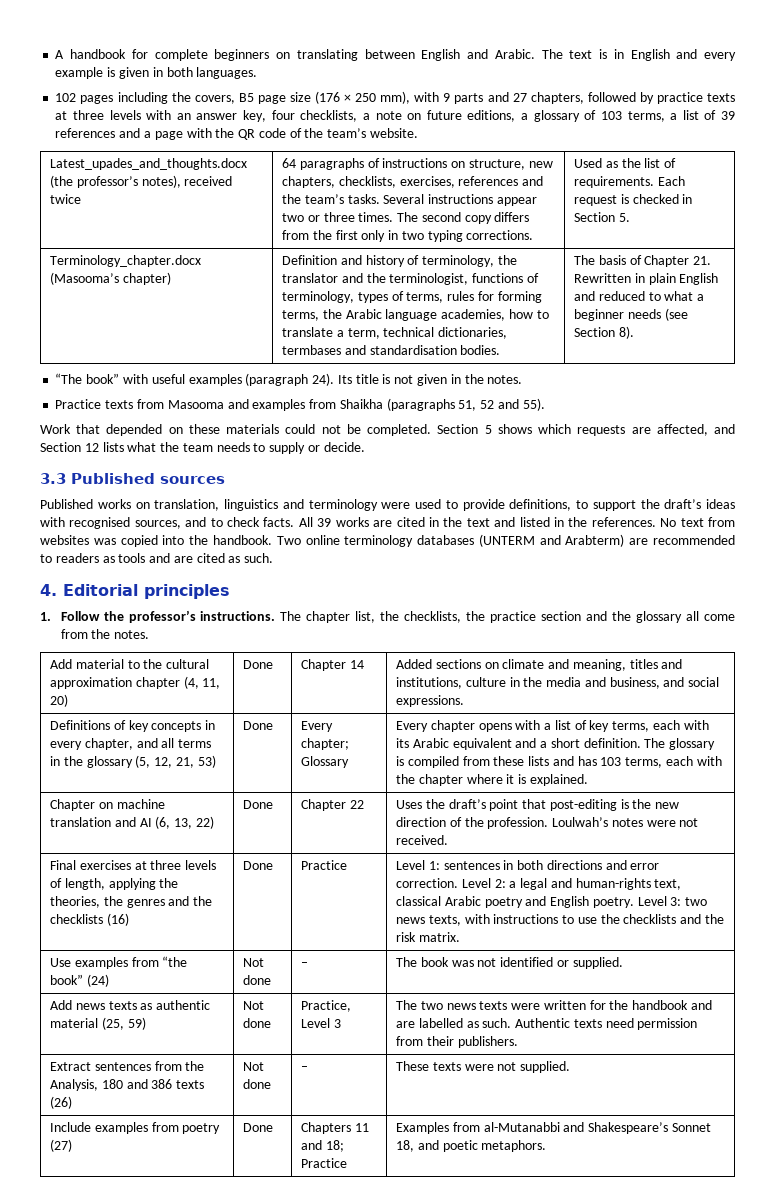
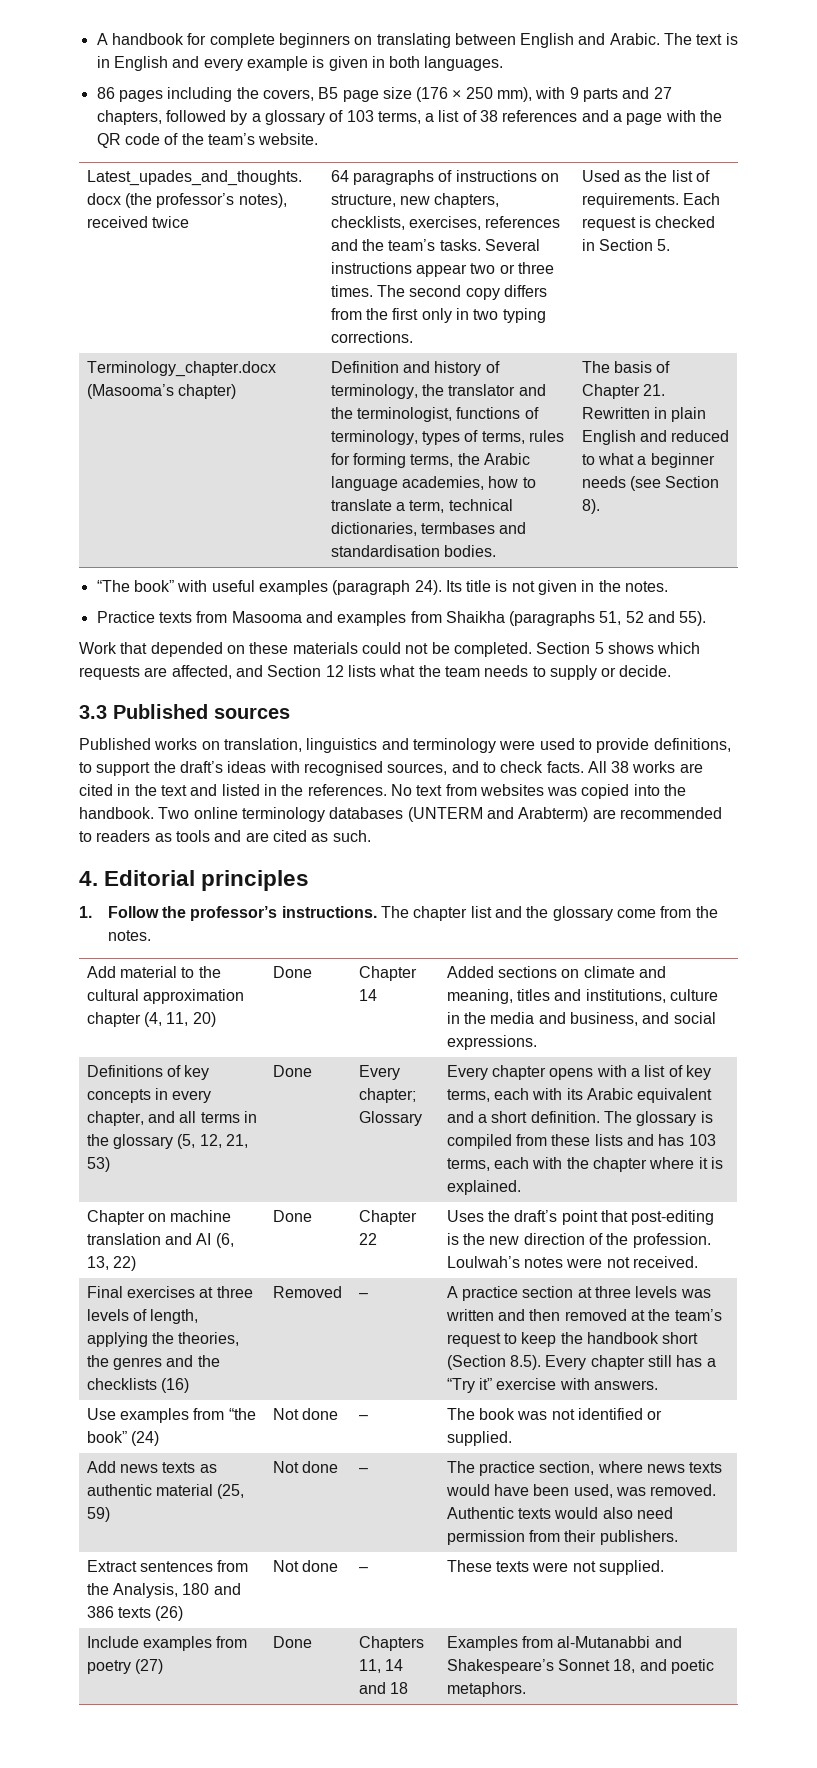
[55,93,77,102] 102 -> [96,87,115,99] 86
[656,92,736,104] [55,110,516,122] practice texts at three levels with an answer key, four checklists, a note on future editions, -> (248, 117) none
[721,111,736,120] 39 -> [480,110,499,122] 38
[317,518,332,527] 39 -> [611,761,630,773] 38
[355,611,582,623] list, the checklists, the practice section -> [470,906,492,918] list
[686,611,700,621] all -> (613, 913) none
[242,861,273,870] [300,860,347,870] [395,860,660,870] [395,878,682,890] [395,896,708,908] [395,914,724,926] [395,932,460,942] Done | Practice | Level 1: sentences in both directions and error correction. Level 2: a legal and human-rights text, classical Arabic poetry and English poetry. Level 3: two news texts, with instructions to use the checklists and the risk matrix. -> [272,1286,342,1298] [358,1293,368,1298] [446,1286,711,1301] [445,1309,722,1321] [446,1332,699,1347] [446,1355,716,1370] [446,1378,658,1393] Removed | – | A practice section at three levels was written and then removed at the team’s request to keep the handbook short (Section 8.5). Every chapter still has a “Try it” exercise with answers.
[300,1000,351,1012] [300,1018,341,1028] [395,1000,712,1010] [395,1018,602,1028] Practice, Level 3 | The two news texts were written for the handbook and are labelled as such. Authentic texts -> [358,1468,368,1473] [446,1461,723,1476] [445,1484,717,1498] [446,1507,633,1519] – | The practice section, where news texts would have been used, was removed. Authentic texts would also
[354,1123,369,1132] [300,1140,344,1152] [300,1158,347,1168] 11 and 18; Practice -> [358,1659,403,1673] [358,1682,408,1694] 11, 14 and 18

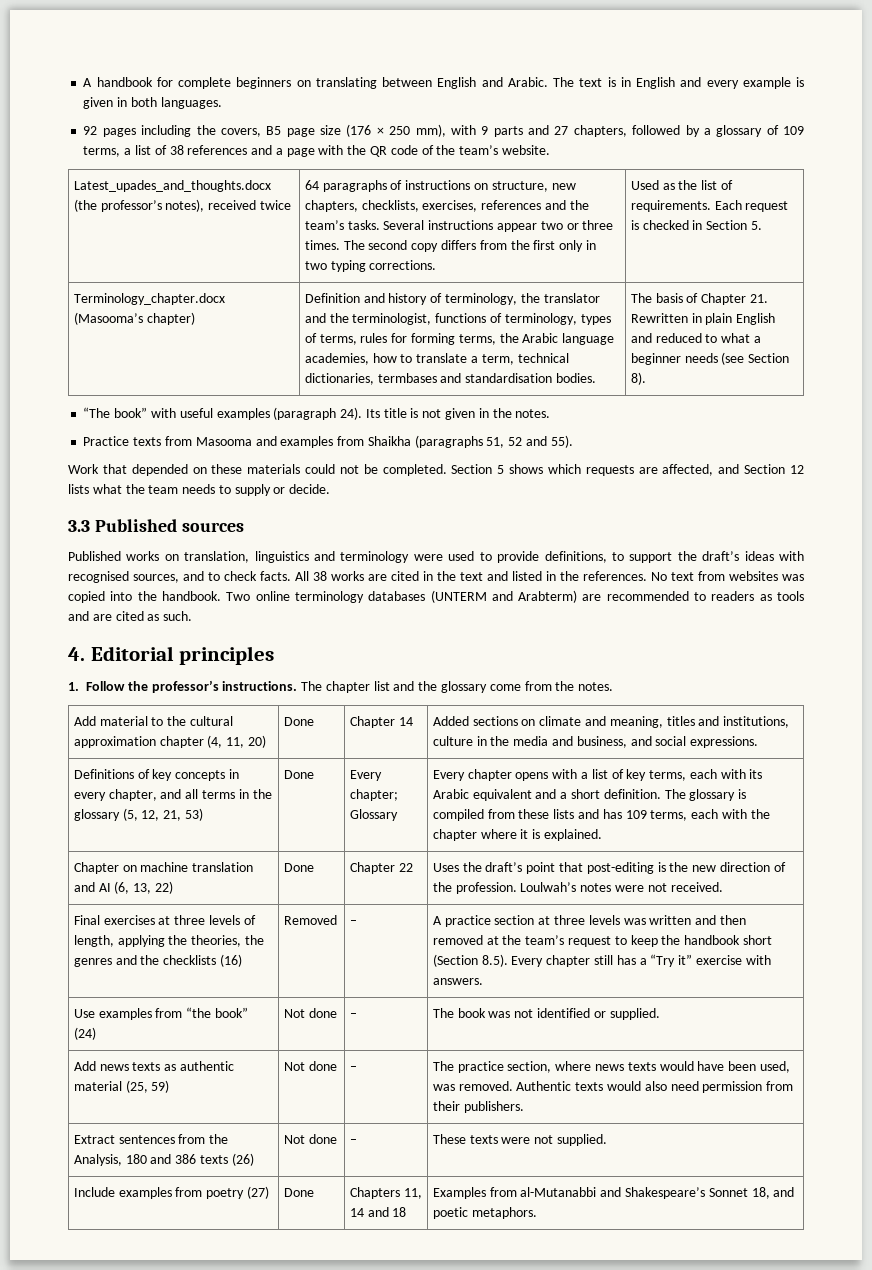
[96,87,115,99] 86 -> [83,126,98,135] 92
[346,110,374,122] 103 -> [783,126,804,135] 109
[688,1134,716,1146] 103 -> [625,810,647,819] 109

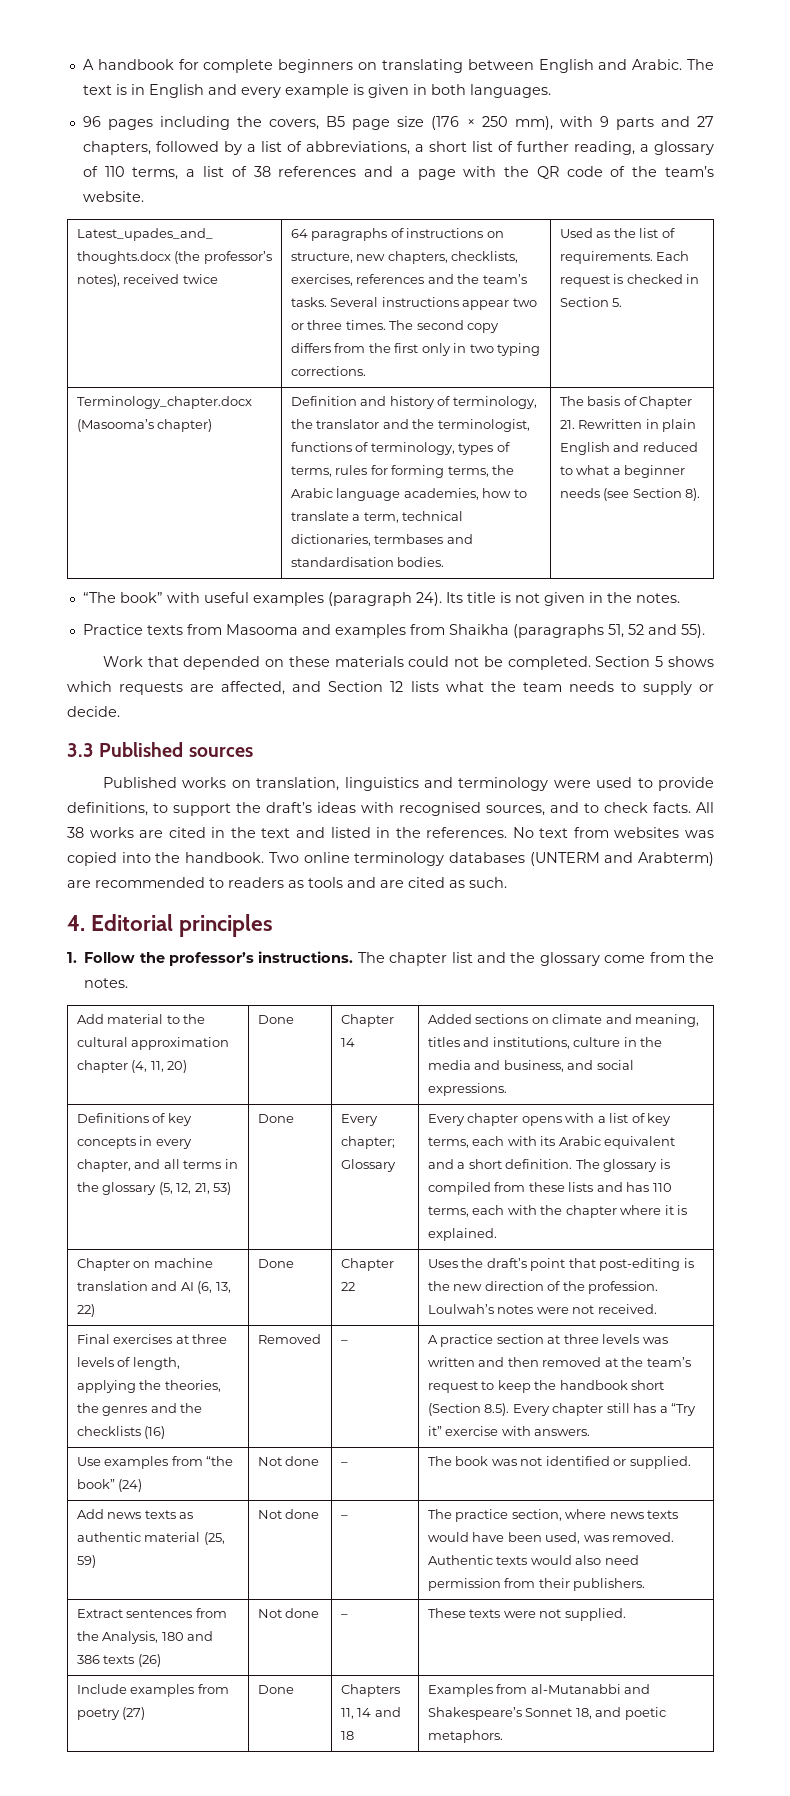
[83,126,98,135] 92 -> [82,116,101,127] 96
(711, 131) none -> [260,141,649,155] list of abbreviations, a short list of further reading, a
[783,126,804,135] 109 -> [104,166,125,177] 110
[625,810,647,819] 109 -> [652,1183,672,1192] 110

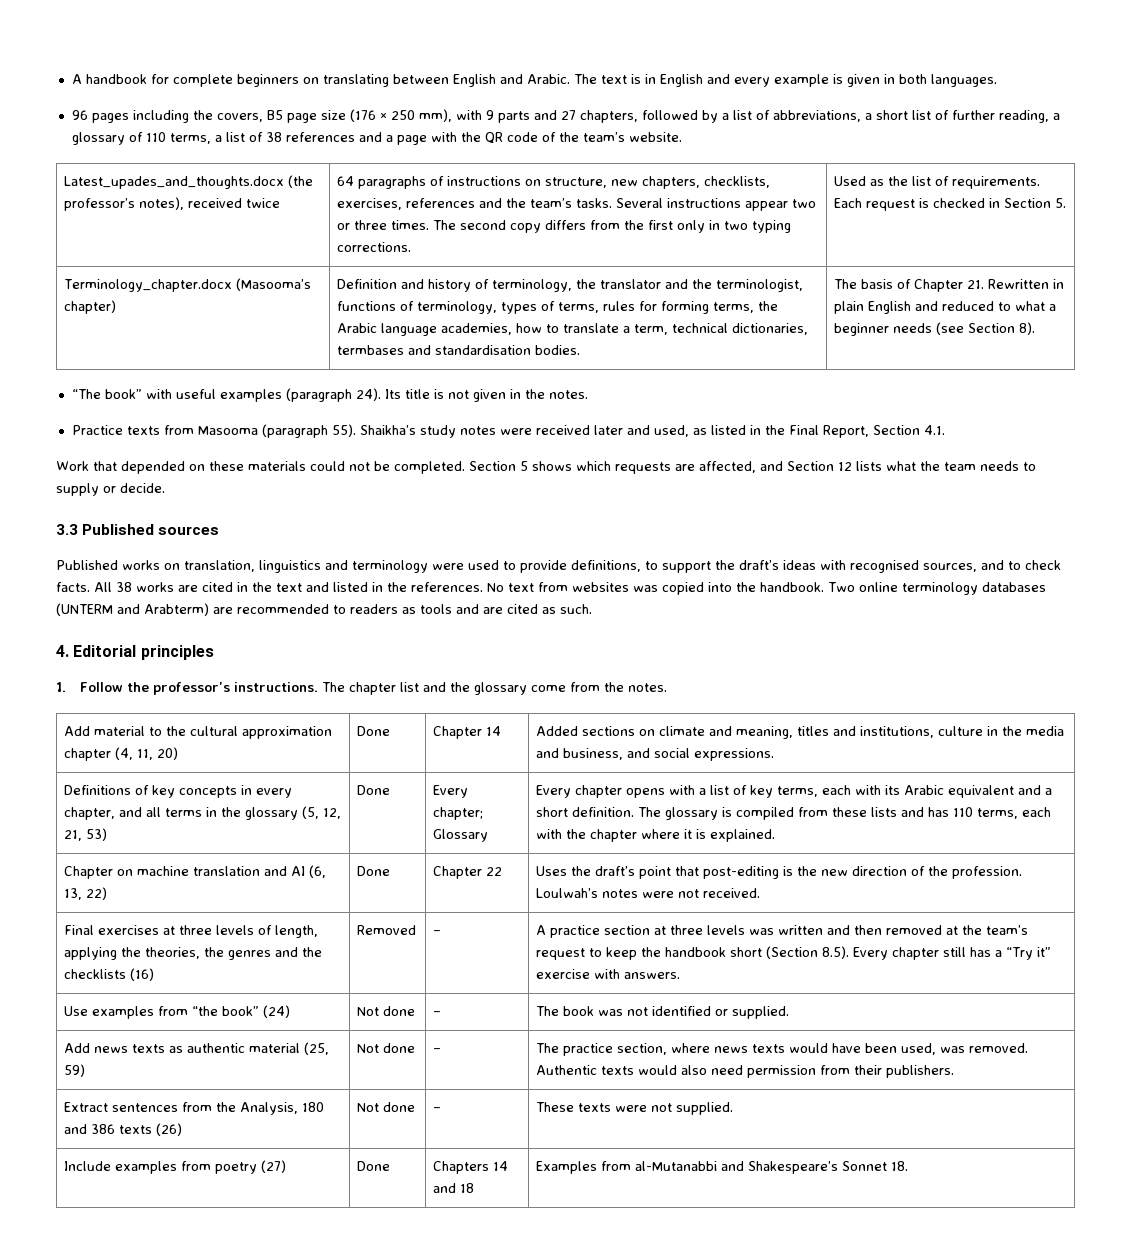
[301,624,705,638] and examples from Shaikha (paragraphs 51, 52 and 55). -> [261,424,945,438] (paragraph 55). Shaikha’s study notes were received later and used, as listed in the Final Report, Section 4.1.
[340,1708,354,1719] 11, -> (490, 1167) none
[575,1707,666,1720] [427,1730,503,1743] 18, and poetic metaphors. -> [891,1161,909,1171] 18.

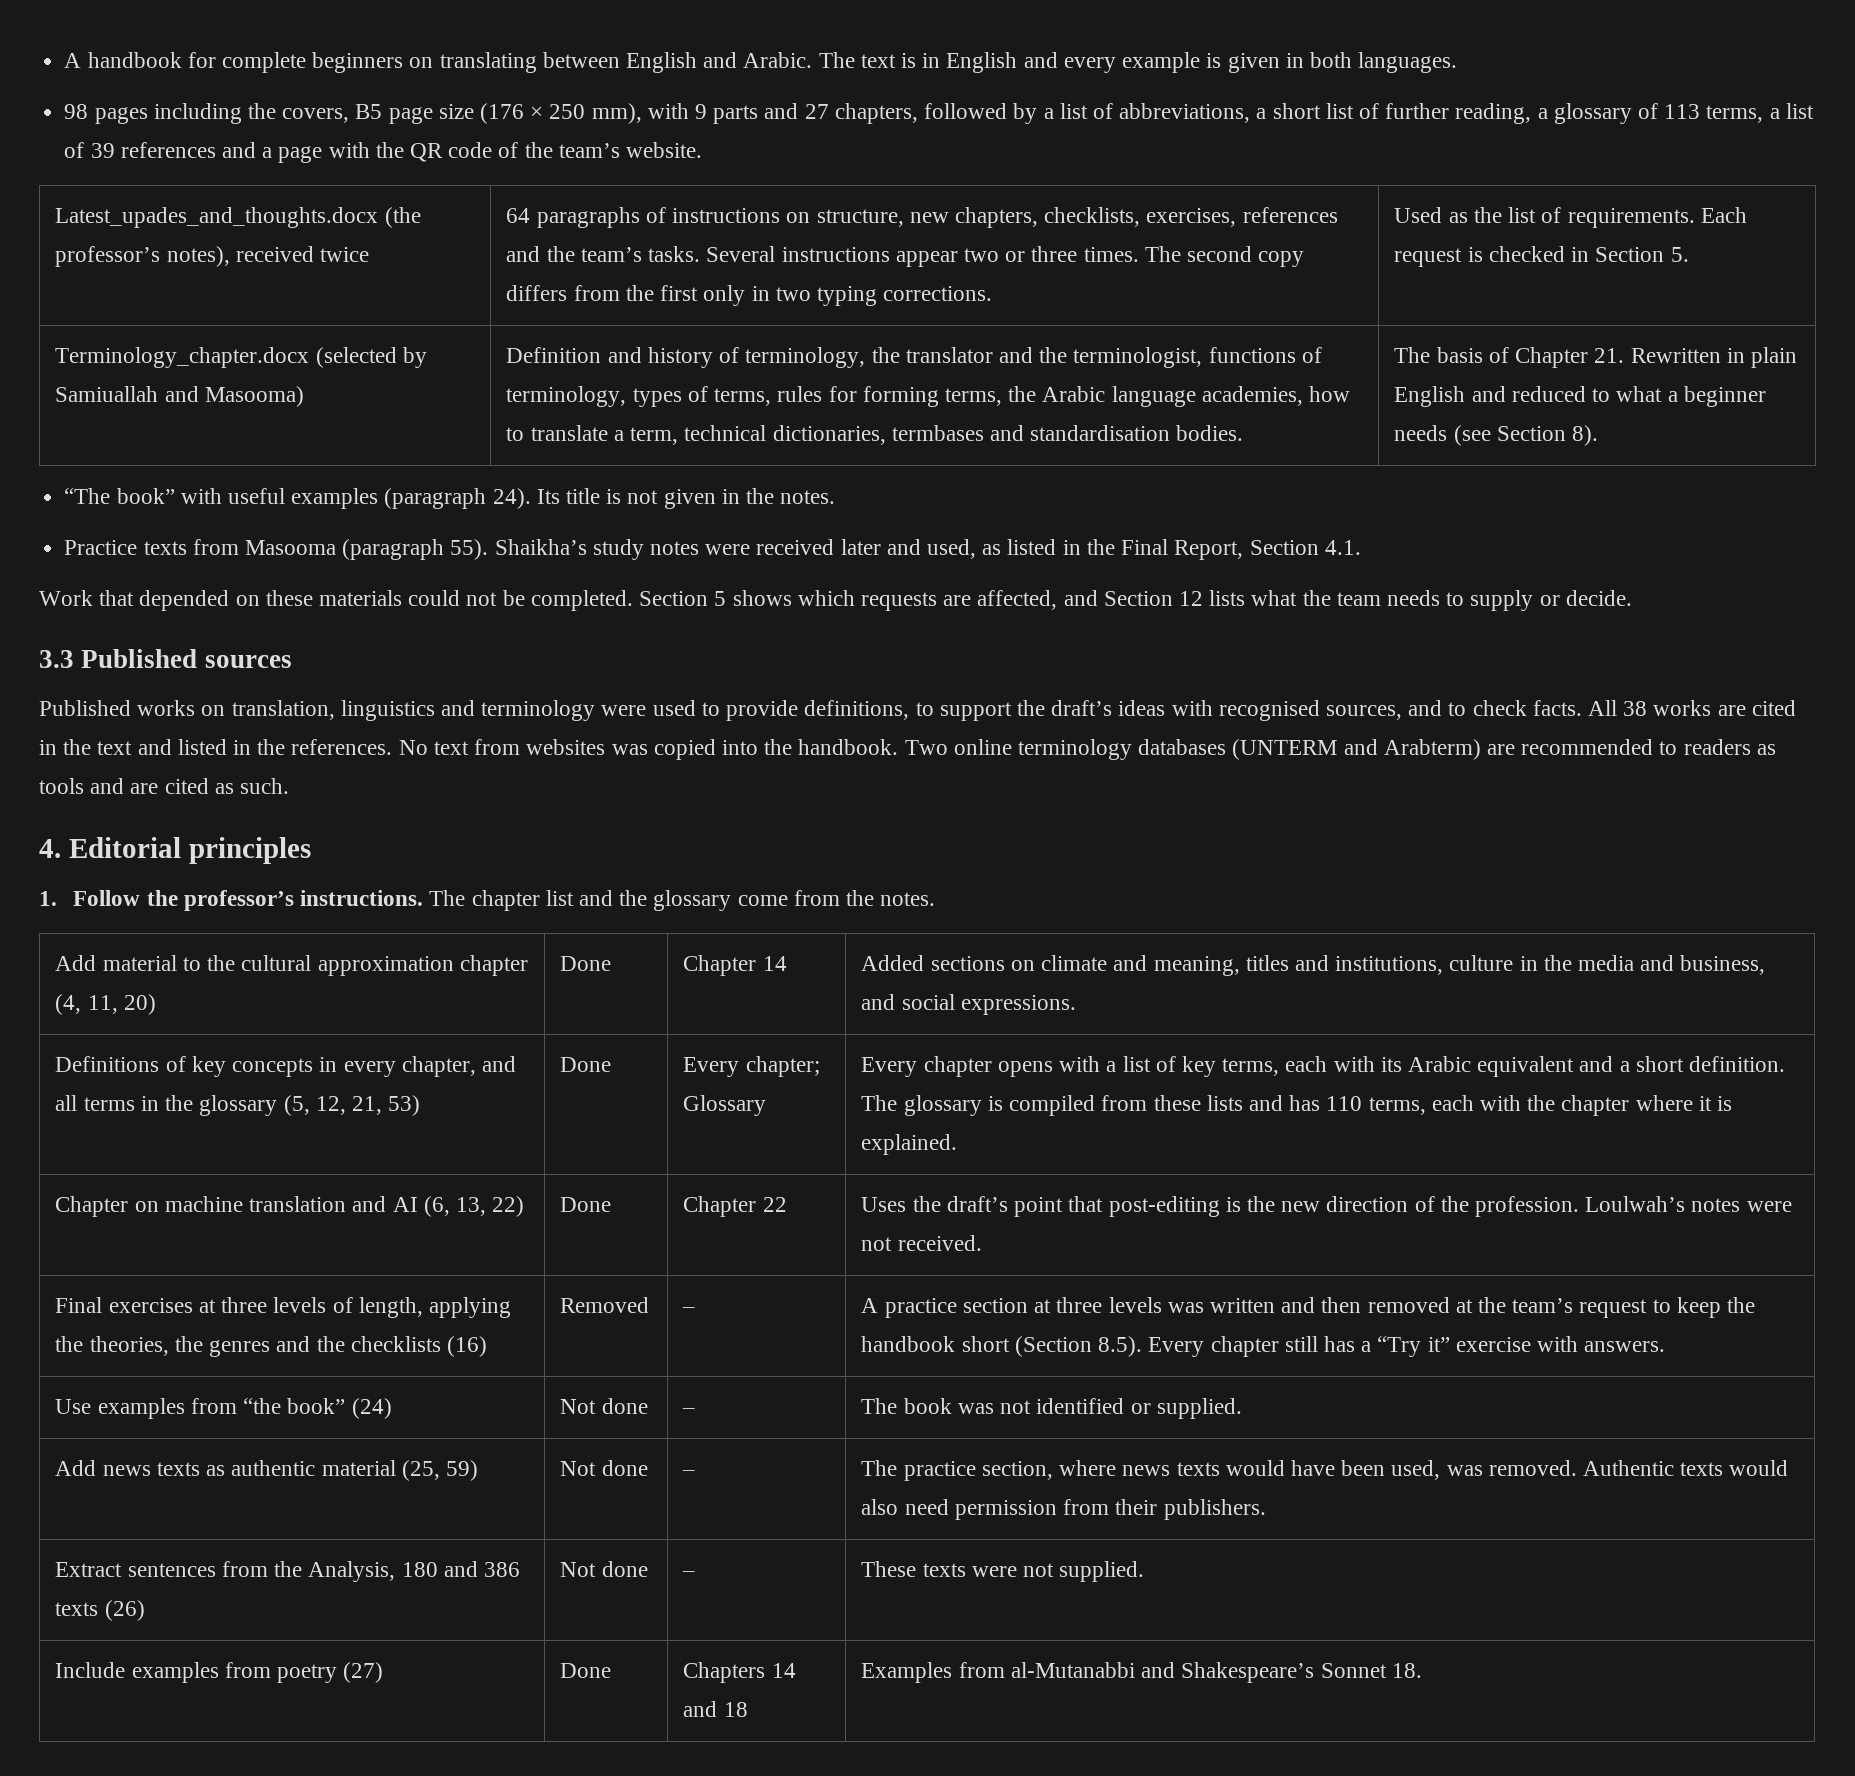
[71,110,88,120] 96 -> [64,104,89,119] 98
[145,132,166,142] 110 -> [1664,104,1701,119] 113
[265,132,282,142] 38 -> [90,143,115,158] 39
[235,278,311,291] [64,300,117,314] (Masooma’s chapter) -> [315,347,427,368] [55,386,304,407] (selected by Samiuallah and Masooma)

